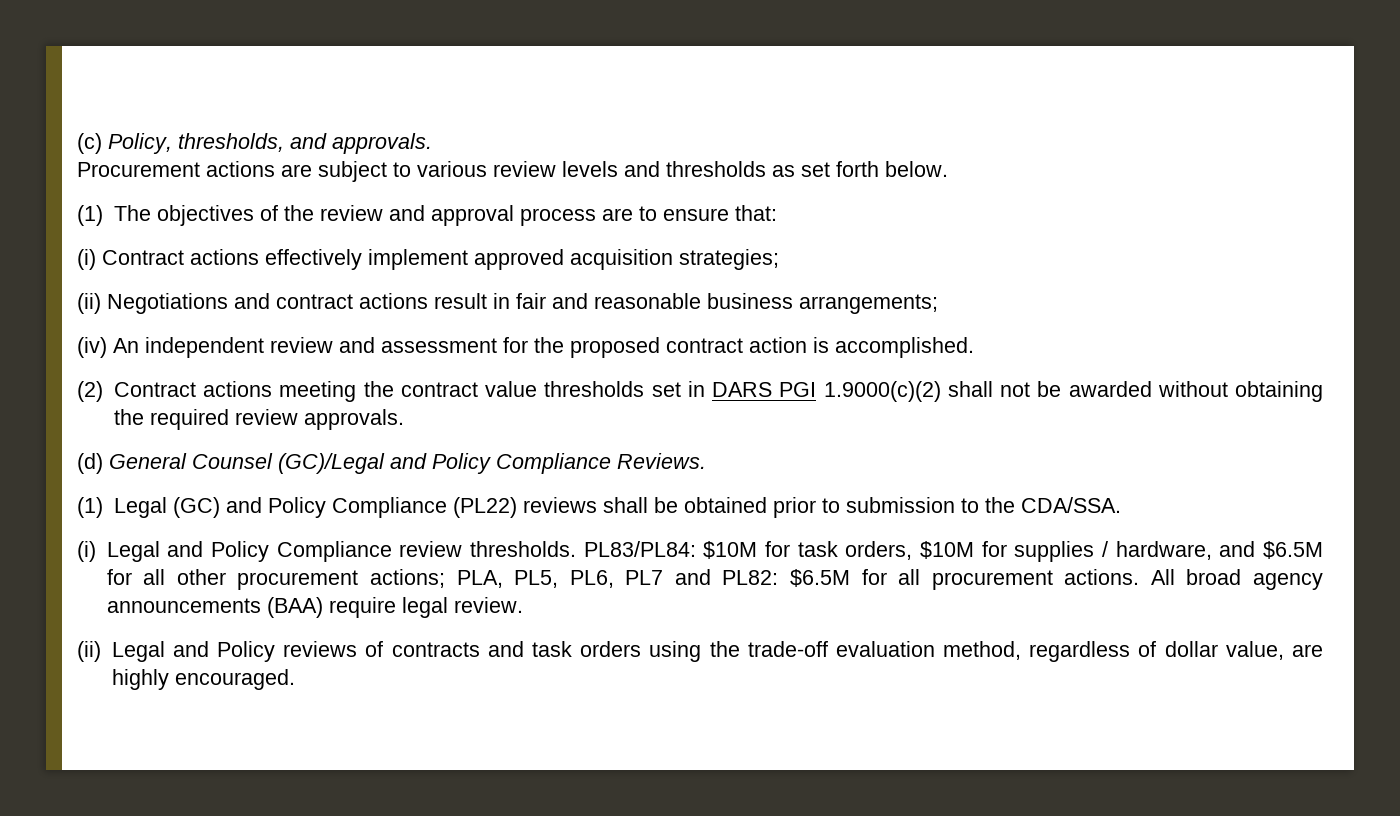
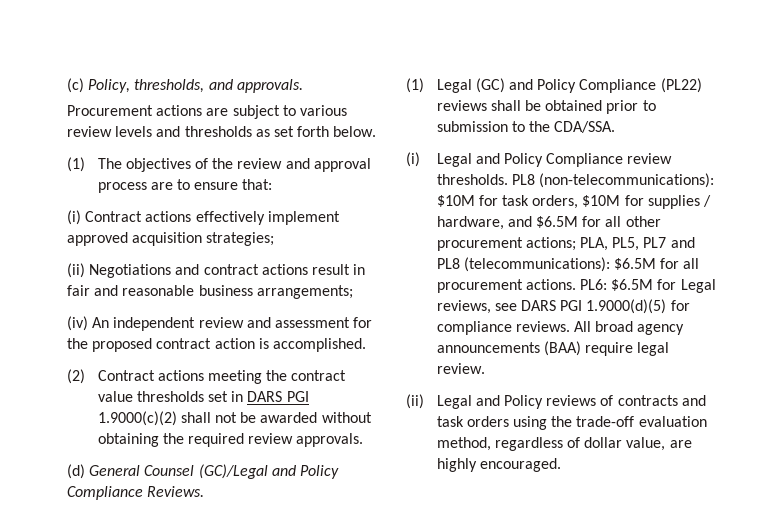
[583,541,696,557] PL83/PL84: -> [511,173,714,188] PL8 (non-telecommunications):
[569,570,614,588] PL6, -> (640, 244) none
[722,570,779,585] PL82: -> [436,257,610,272] PL8 (telecommunications):
(1140, 577) none -> [579,279,716,293] [436,299,690,314] [436,321,570,335] PL6: $6.5M for Legal reviews, see DARS PGI 1.9000(d)(5) for compliance reviews.

